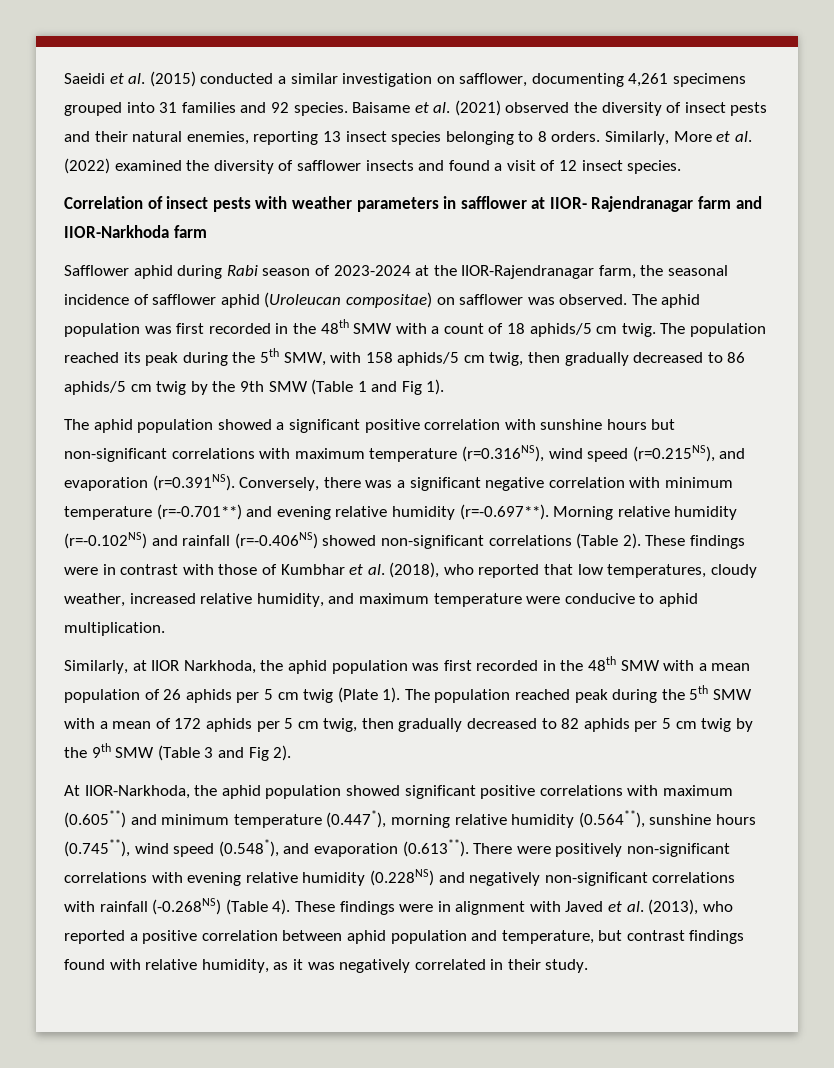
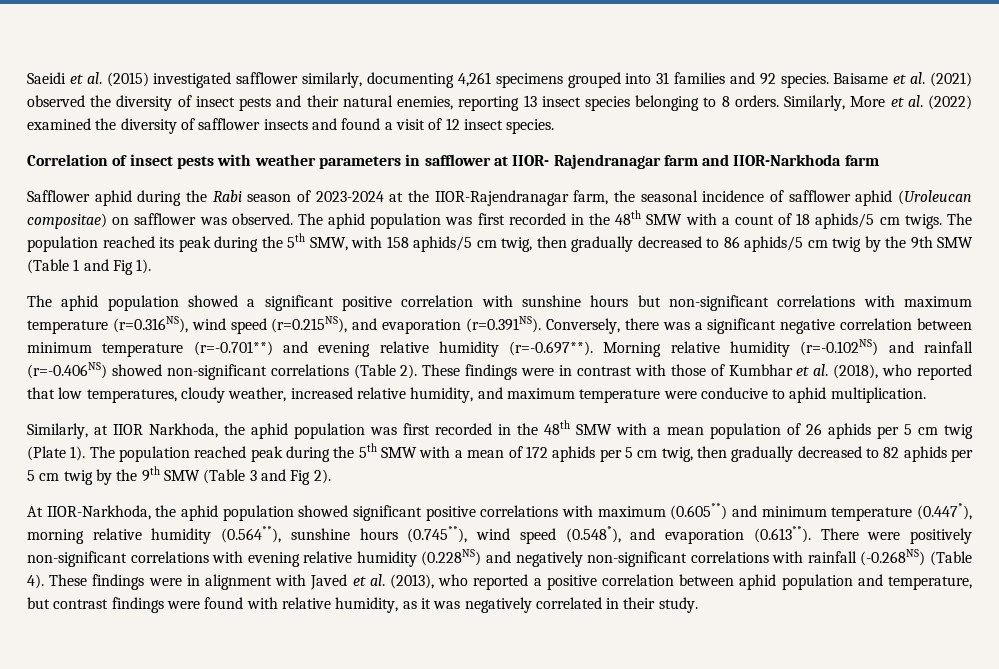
[200,73,528,87] conducted a similar investigation on safflower, -> [153,72,363,88] investigated safflower similarly,
(223, 272) none -> [186,190,207,202] the
[621,323,656,337] twig. -> [904,214,942,229] twigs.
[629,477,661,488] with -> [917,318,973,330] between
(745, 937) none -> [166,601,200,609] were

